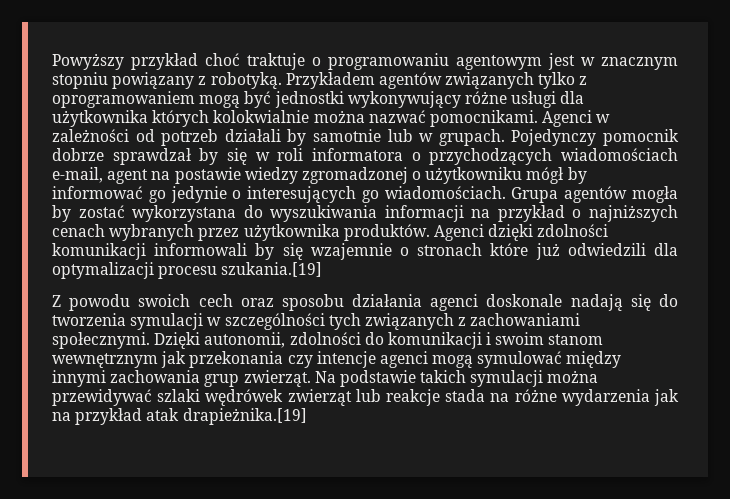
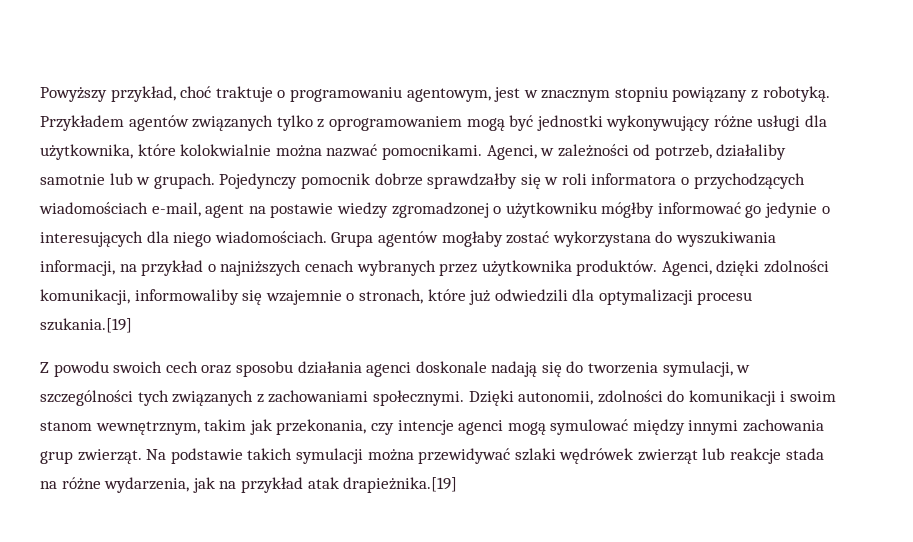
[131,53,198,70] przykład -> [110,86,176,102] przykład,
[456,55,542,70] agentowym -> [406,88,491,102] agentowym,
[52,110,210,127] użytkownika których -> [40,144,176,160] użytkownika, które
[542,110,593,127] Agenci -> [486,145,537,160] Agenci,
[161,129,307,146] potrzeb działali by -> [654,144,787,160] potrzeb, działaliby
[112,148,219,165] sprawdzał by -> [427,173,518,189] sprawdzałby
[526,167,587,184] mógł by -> [601,202,655,218] mógłby
[361,190,379,203] go -> [146,231,212,247] dla niego
[632,186,678,203] [52,205,71,222] mogła by -> [441,231,503,247] mogłaby
[384,205,464,222] informacji -> [40,260,115,276] informacji,
[433,224,484,241] Agenci -> [661,261,712,276] Agenci,
[52,243,275,260] komunikacji informowali by -> [40,289,239,305] komunikacji, informowaliby
[417,243,483,256] stronach -> [358,289,423,304] stronach,
[130,313,204,330] symulacji -> [662,361,733,377] symulacji,
[52,351,284,368] wewnętrznym jak przekonania -> [95,419,367,435] wewnętrznym, takim jak przekonania,
[561,389,650,406] wydarzenia -> [104,477,190,493] wydarzenia,

